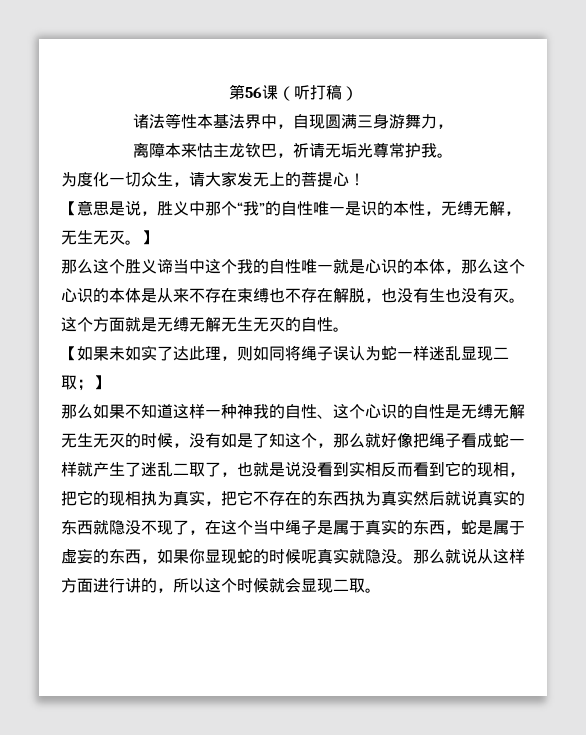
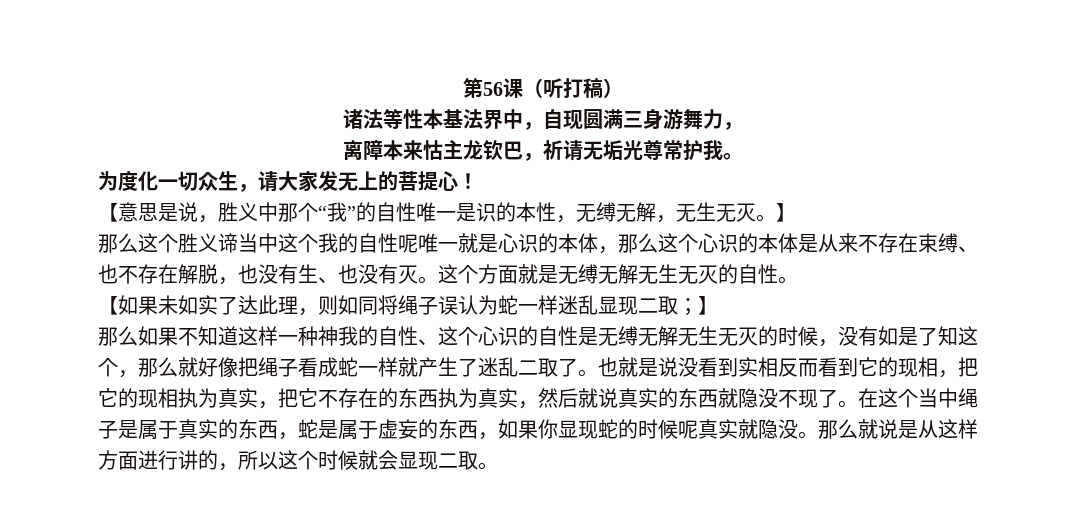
(301, 266) none -> [398,234,418,253] 呢
(269, 295) none -> [958,246,978,252] 、
(445, 295) none -> [318,277,338,283] 、
[221,472,237,477] ， -> [578,369,598,377] 。
(413, 498) none -> [518,401,538,409] ，
[189,530,205,535] ， -> [838,400,858,408] 。
(477, 556) none -> [898,420,918,439] 是

